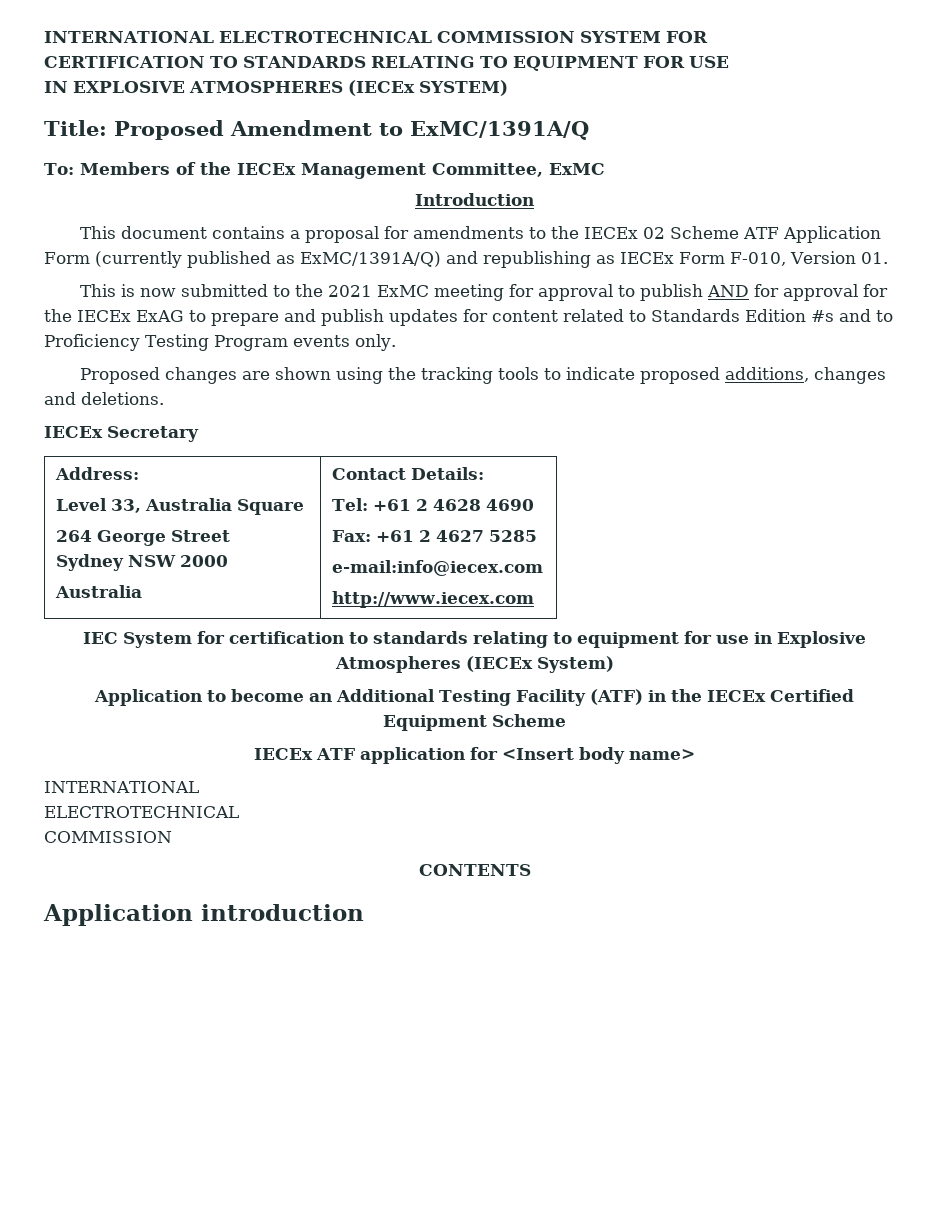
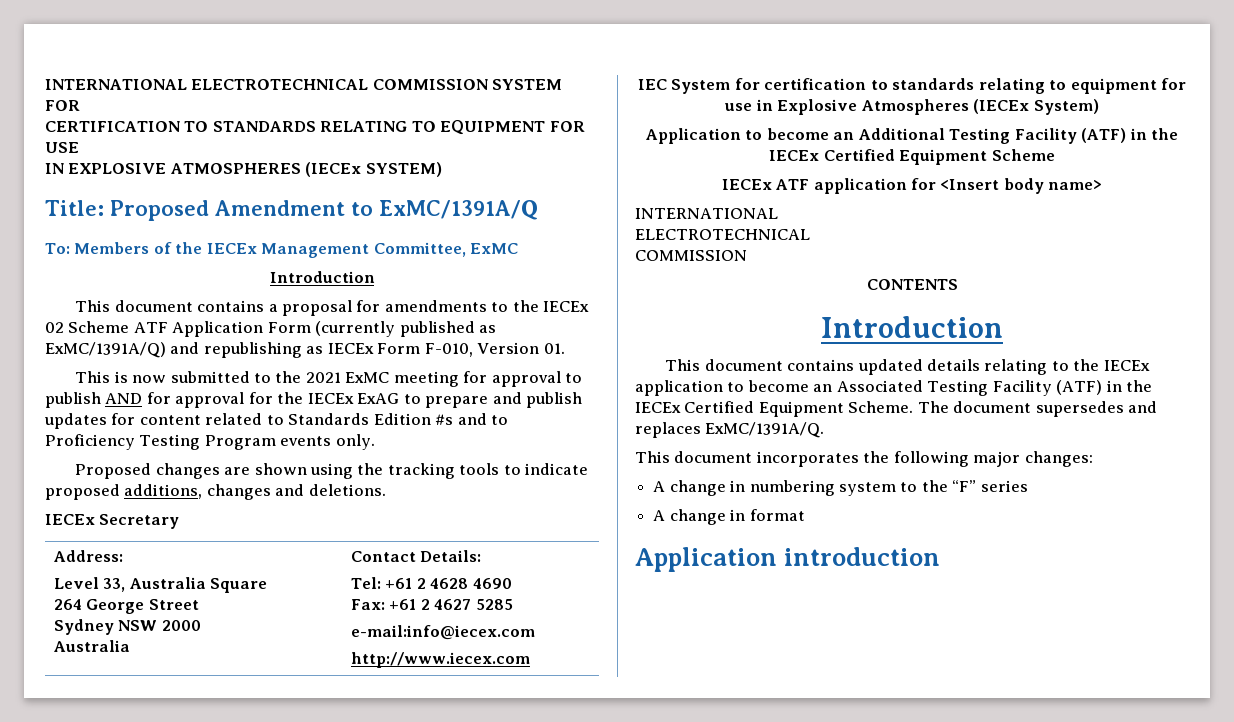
(531, 870) none -> [821,316,1003,338] [665,359,1150,375] [635,380,1153,396] [635,401,1158,417] [635,422,825,438] [635,451,1093,467] [653,480,1028,496] [653,509,805,525] // Introduction // This document contains updated details relating to the IECEx application to become an Associated Testing Facility (ATF) in the IECEx Certified Equipment Scheme. The document supersedes and replaces ExMC/1391A/Q. // This document incorporates the following major changes: // A change in numbering system to the “F” series // A change in format

